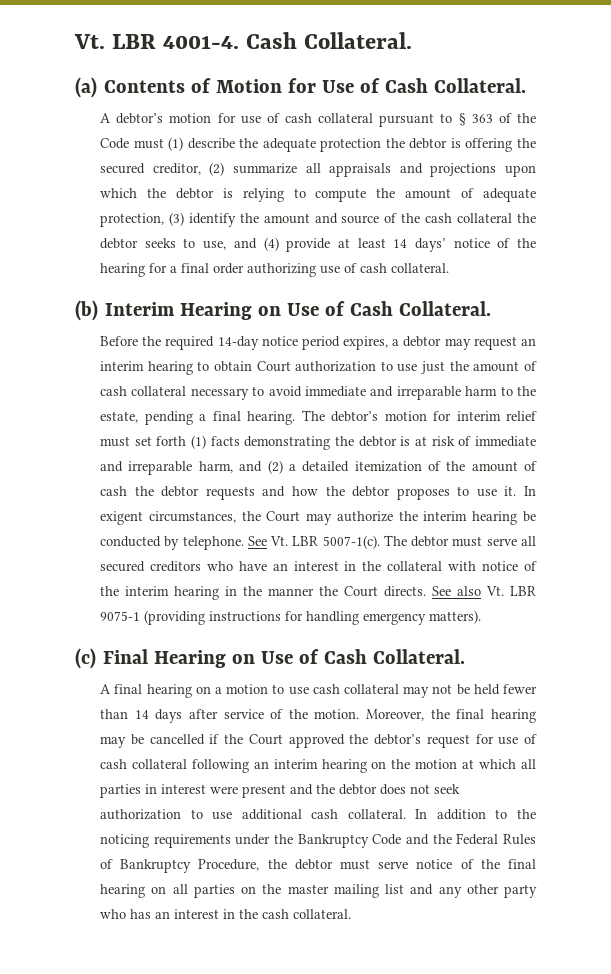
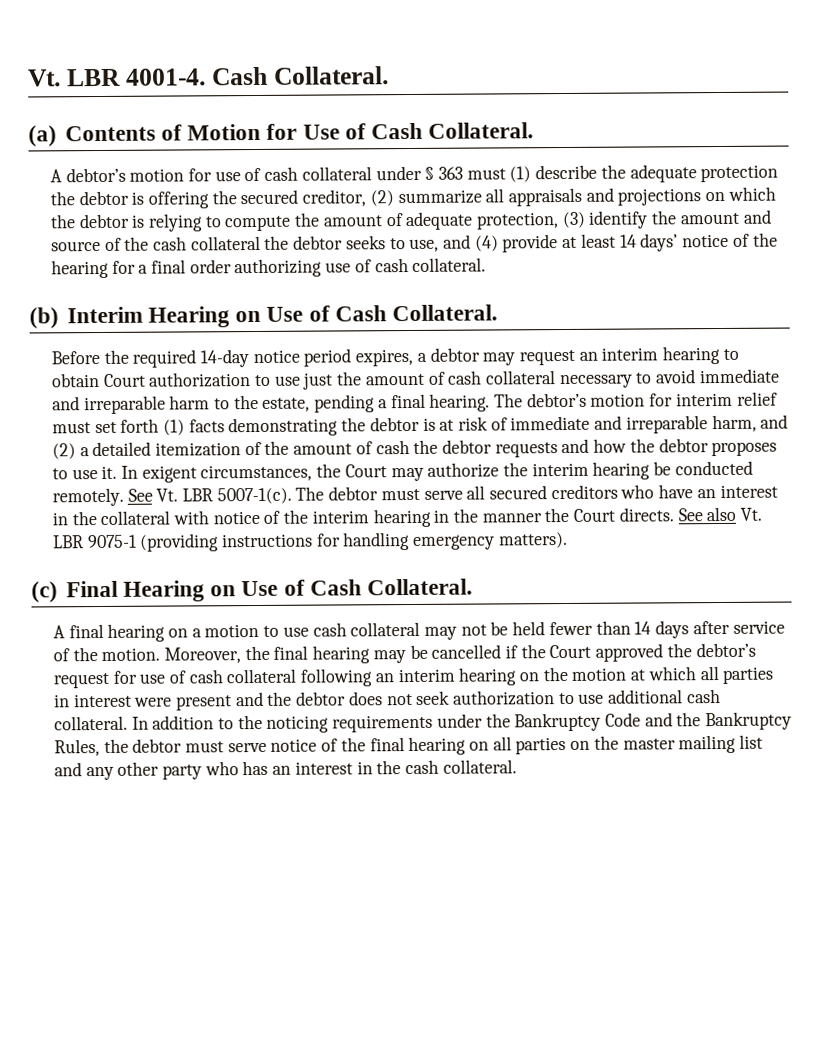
[379,113,536,127] [100,138,130,149] pursuant to § 363 of the Code -> [375,165,464,181] under § 363
[505,165,536,177] upon -> [705,191,726,202] on
[164,536,244,550] by telephone. -> [51,487,124,507] remotely.
[456,833,536,845] [100,859,260,873] Federal Rules of Bankruptcy Procedure, -> [705,711,793,731] [53,739,100,757] Bankruptcy Rules,

